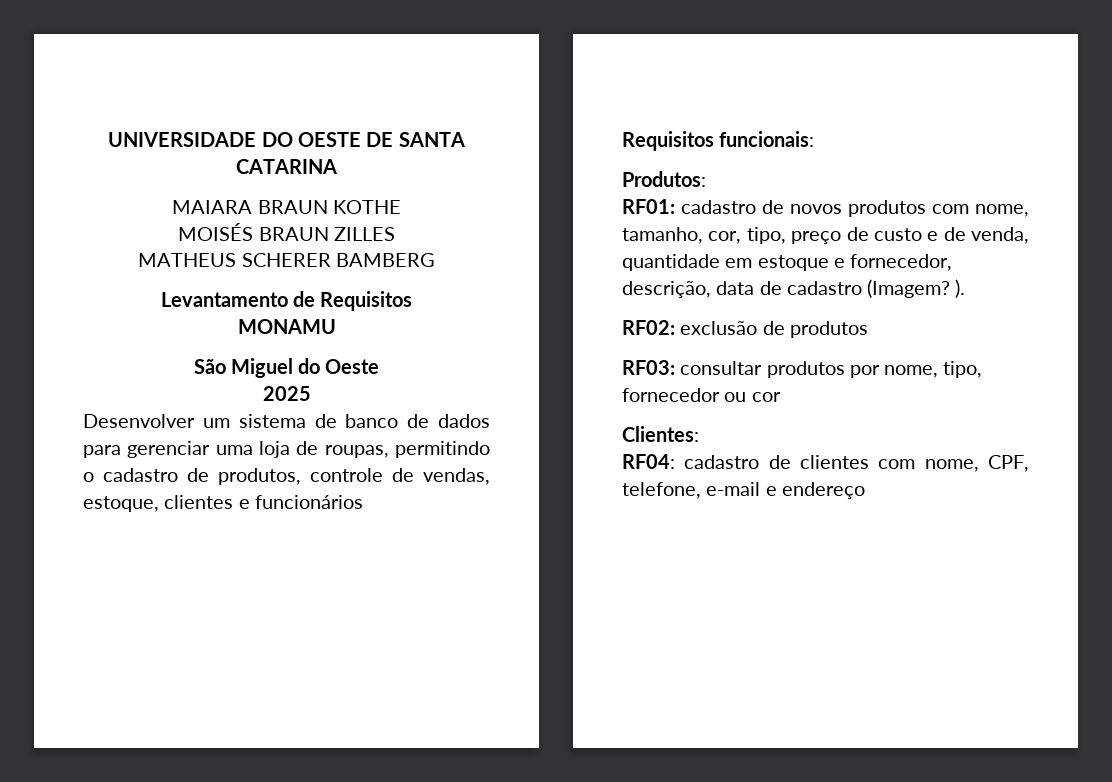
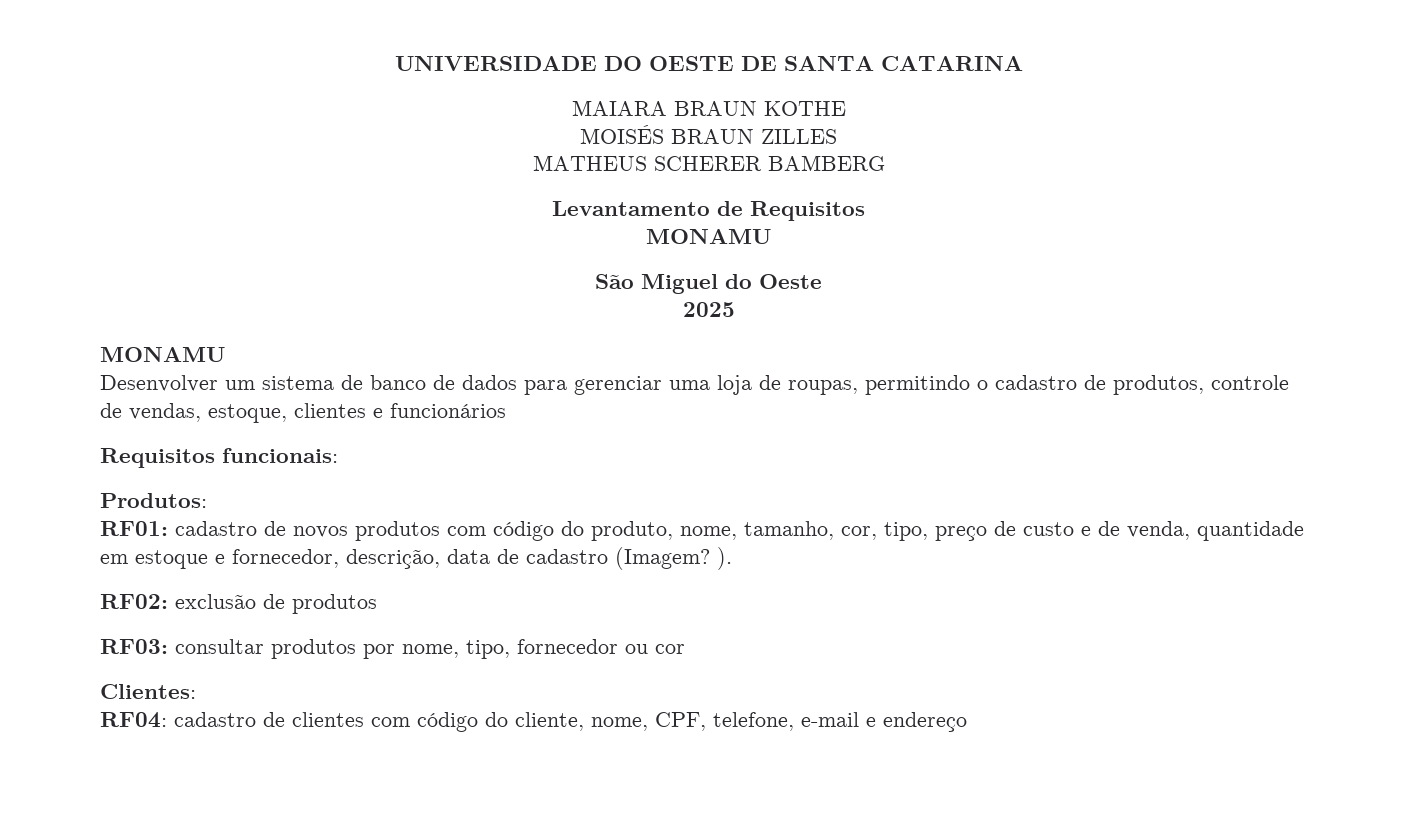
(311, 393) none -> [100,347,225,362] // MONAMU
(969, 209) none -> [493,521,673,541] código do produto,
(916, 464) none -> [417,712,584,732] código do cliente,

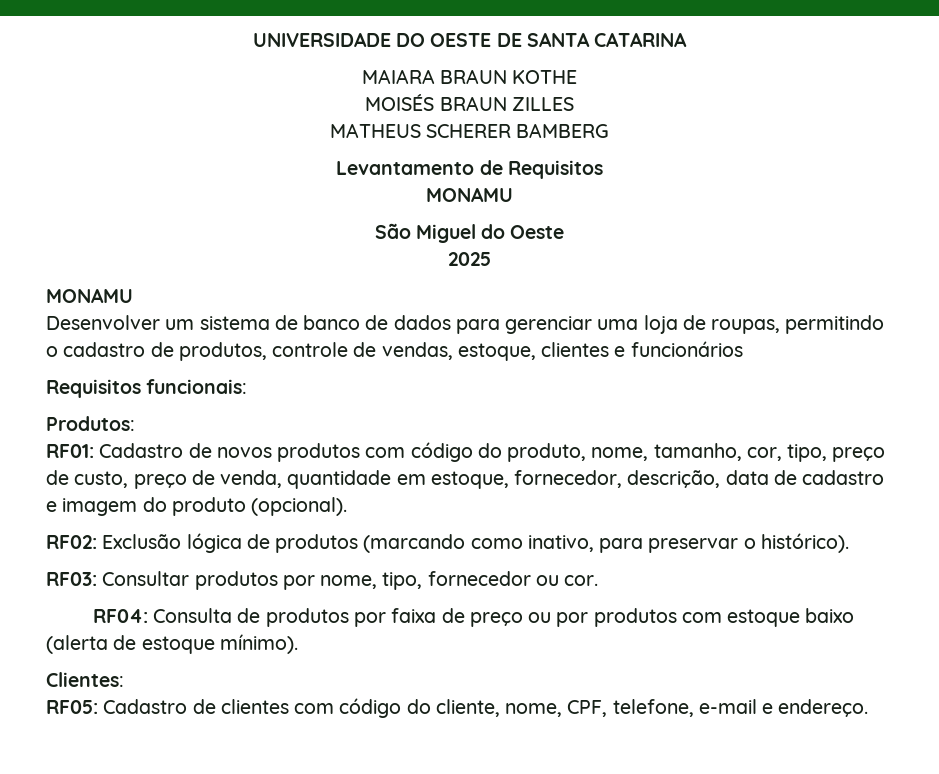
[175,521,257,536] cadastro -> [99,443,184,458] Cadastro
[1023,522,1091,536] custo e -> [74,471,187,489] custo, preço
[135,550,225,569] estoque e -> [430,471,509,489] estoque,
[615,547,732,570] (Imagem? ). -> [46,497,348,516] e imagem do produto (opcional).
[175,594,377,614] exclusão de produtos -> [102,533,849,553] Exclusão lógica de produtos (marcando como inativo, para preservar o histórico).
[175,639,264,654] consultar -> [102,571,190,586] Consultar
[655,644,685,654] cor -> [564,575,599,586] [92,608,855,627] [46,634,298,654] cor. // RF04: Consulta de produtos por faixa de preço ou por produtos com estoque baixo (alerta de estoque mínimo).
[100,712,256,728] RF04: cadastro -> [46,699,188,714] RF05: Cadastro
[883,712,967,732] endereço -> [778,699,869,717] endereço.

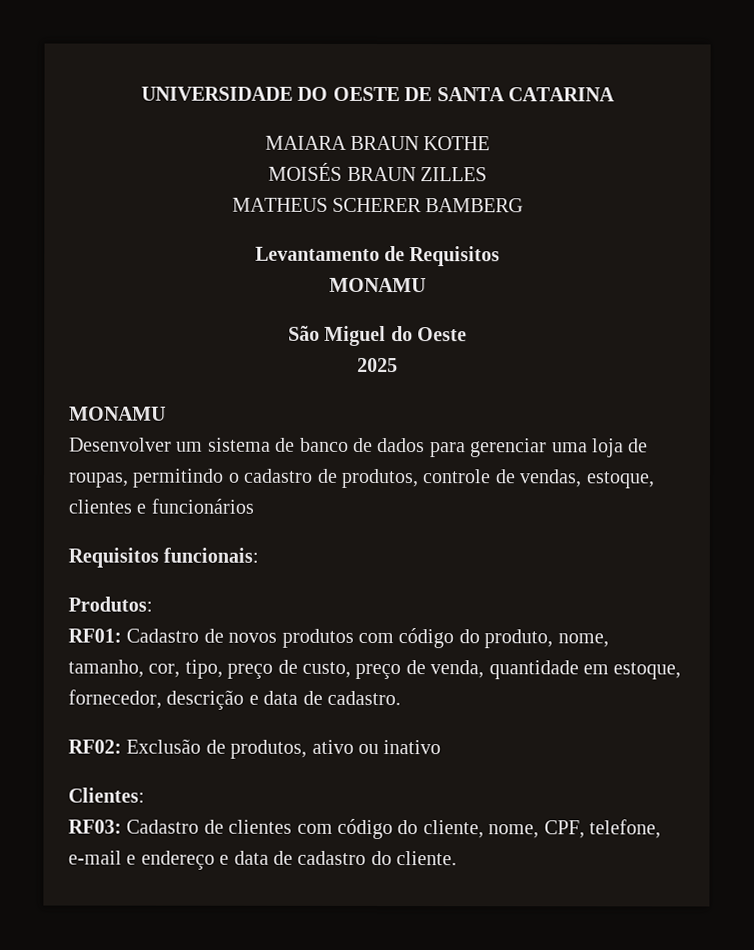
[627,470,885,488] [46,497,348,516] [46,533,849,553] [46,571,599,590] [92,608,855,627] [46,634,298,654] descrição, data de cadastro e imagem do produto (opcional). // RF02: Exclusão lógica de produtos (marcando como inativo, para preservar o histórico). // RF03: Consultar produtos por nome, tipo, fornecedor ou cor. // RF04: Consulta de produtos por faixa de preço ou por produtos com estoque baixo (alerta de estoque mínimo). -> [166,689,401,710] [68,738,442,759] descrição e data de cadastro. // RF02: Exclusão de produtos, ativo ou inativo
[46,700,98,714] RF05: -> [68,819,122,834] RF03:
[778,699,869,717] endereço. -> [140,850,458,870] endereço e data de cadastro do cliente.

